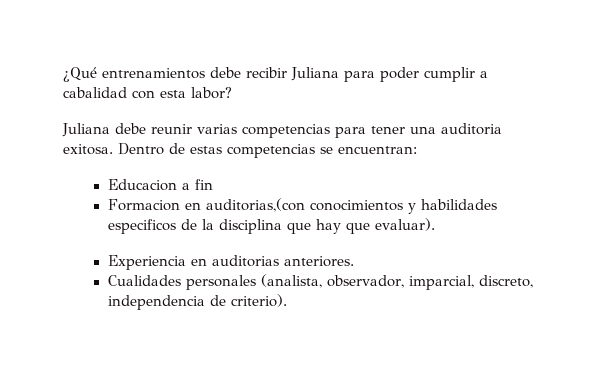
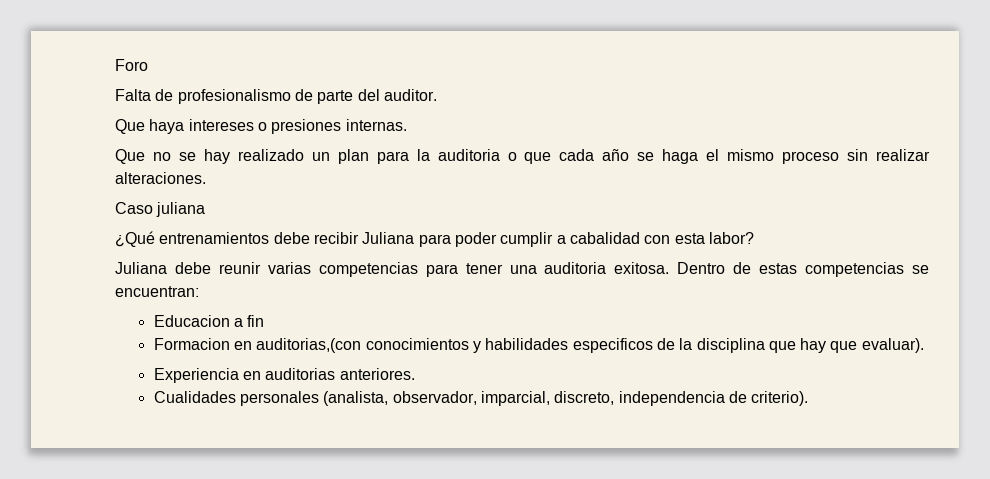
(63, 74) none -> [115,59,148,71] [115,89,437,104] [115,119,407,134] [115,149,931,164] [115,172,206,184] [115,202,206,217] Foro // Falta de profesionalismo de parte del auditor. // Que haya intereses o presiones internas. // Que no se hay realizado un plan para la auditoria o que cada año se haga el mismo proceso sin realizar alteraciones. // Caso juliana //

